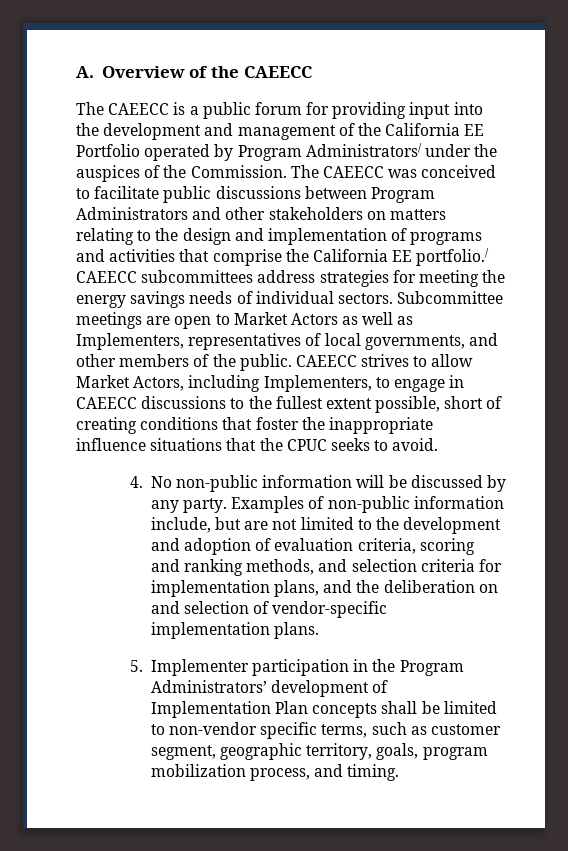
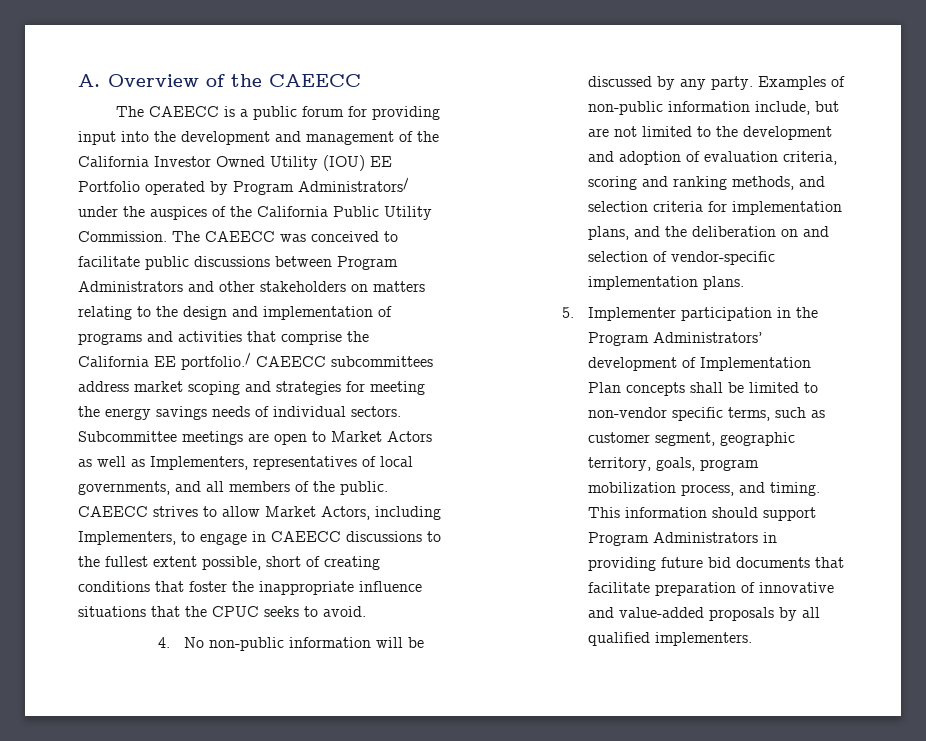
(461, 129) none -> [154,155,365,171] Investor Owned Utility (IOU)
(187, 171) none -> [257,206,432,220] California Public Utility
(316, 276) none -> [134,381,271,395] market scoping and
[76,354,116,367] other -> [206,481,224,492] all
(400, 772) none -> [588,507,817,521] [588,532,778,546] [588,557,845,571] [588,582,835,596] [588,607,821,621] [588,632,753,646] This information should support Program Administrators in providing future bid documents that facilitate preparation of innovative and value-added proposals by all qualified implementers.

